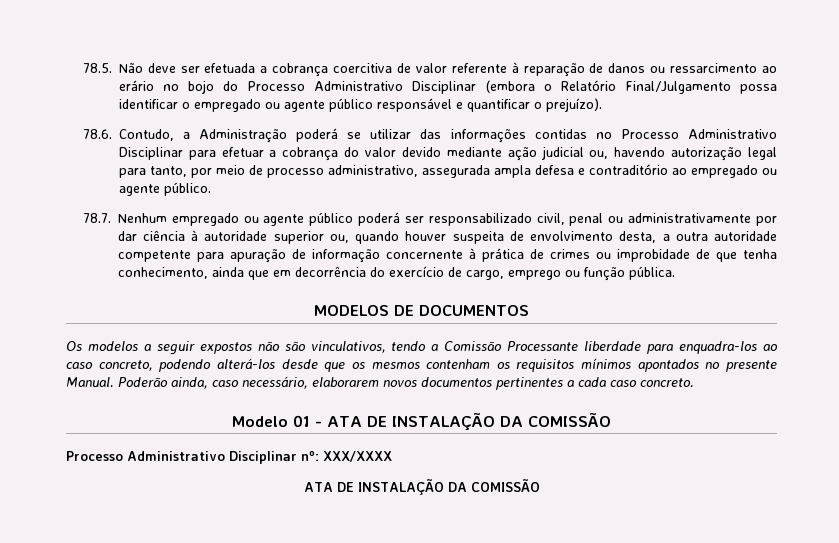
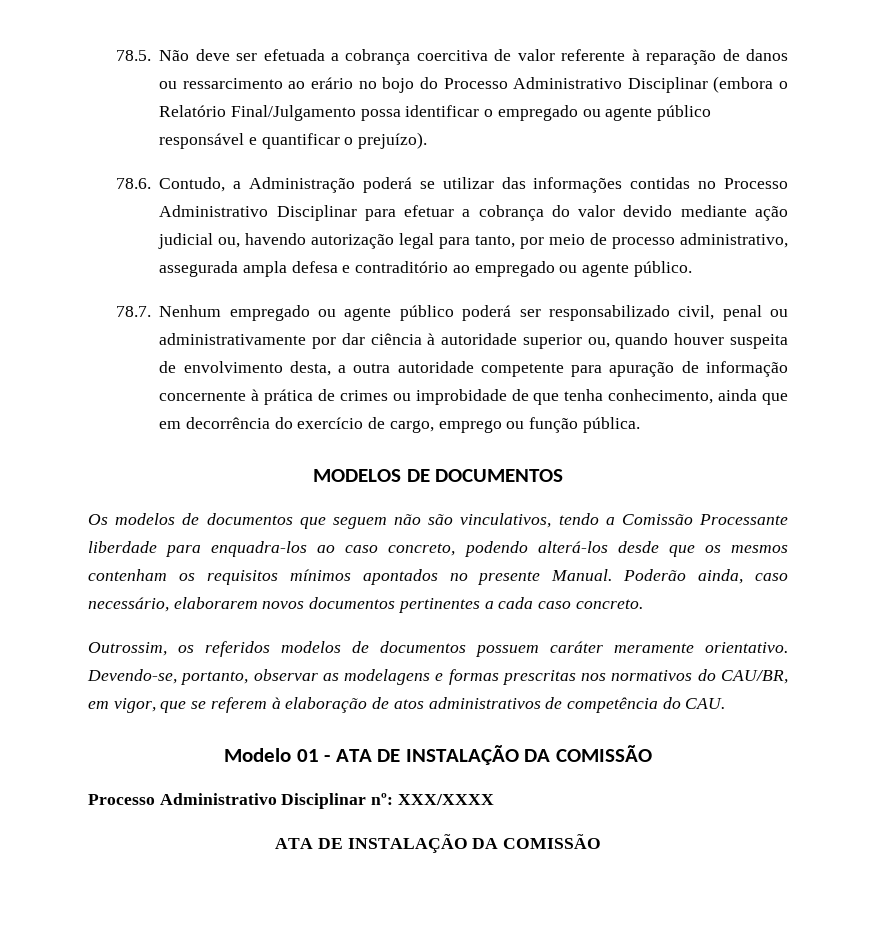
[143,341,252,355] a seguir expostos -> [182,513,387,529] de documentos que seguem
(694, 383) none -> [88,641,788,657] [87,669,788,685] [88,697,726,713] // Outrossim, os referidos modelos de documentos possuem caráter meramente orientativo. Devendo-se, portanto, observar as modelagens e formas prescritas nos normativos do CAU/BR, em vigor, que se referem à elaboração de atos administrativos de competência do CAU.

